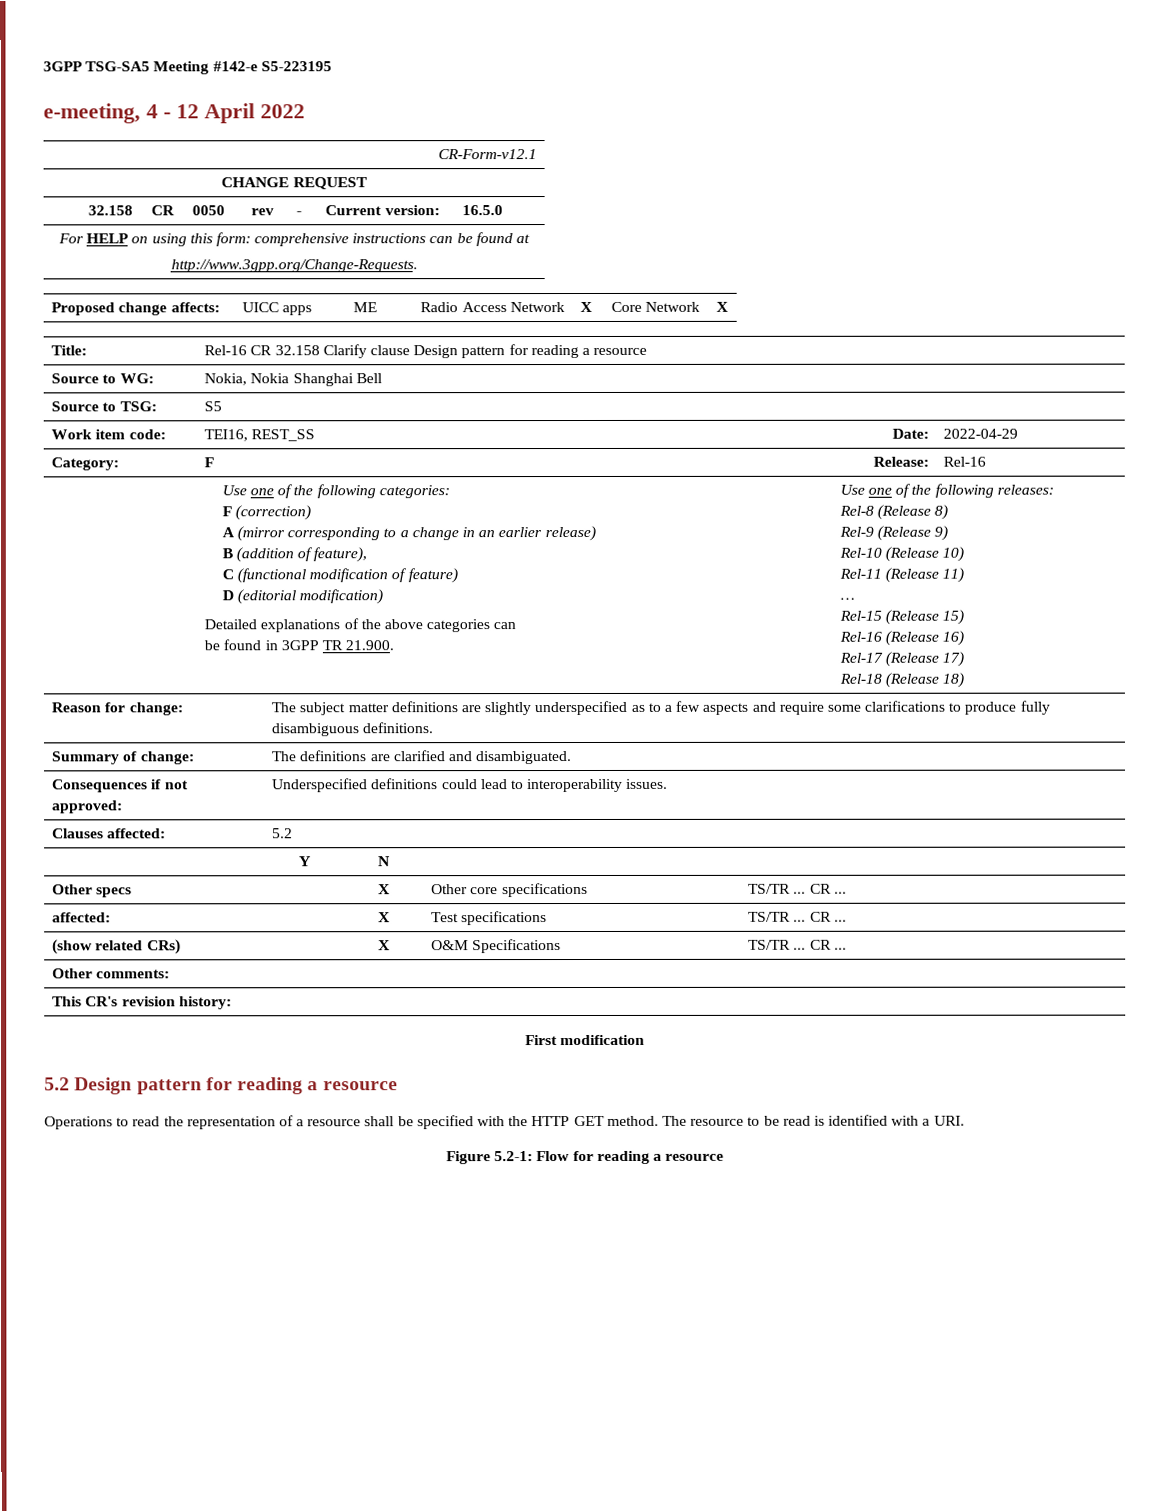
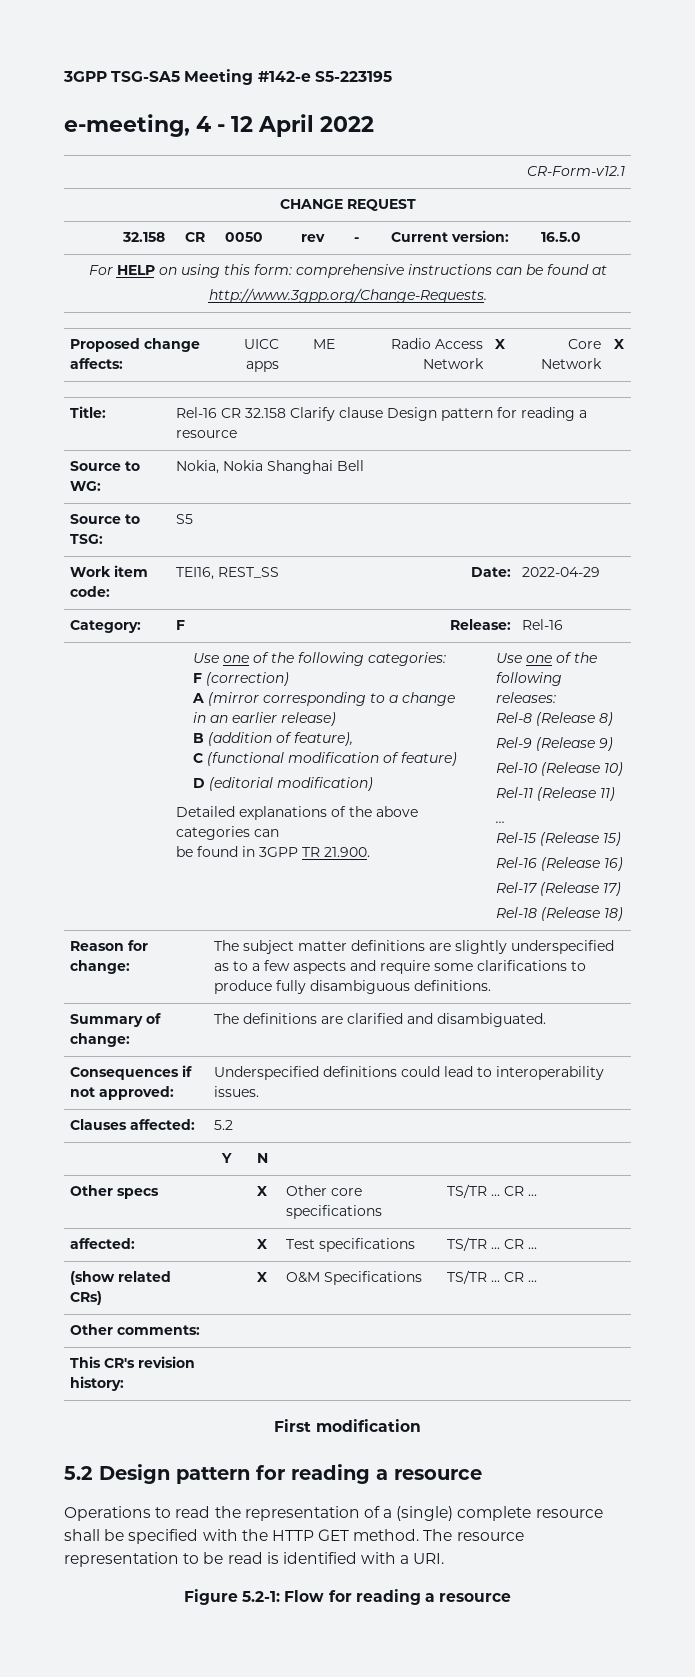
(305, 1123) none -> [396,1506,532,1521] (single) complete
(745, 1122) none -> [64,1552,179,1567] representation

